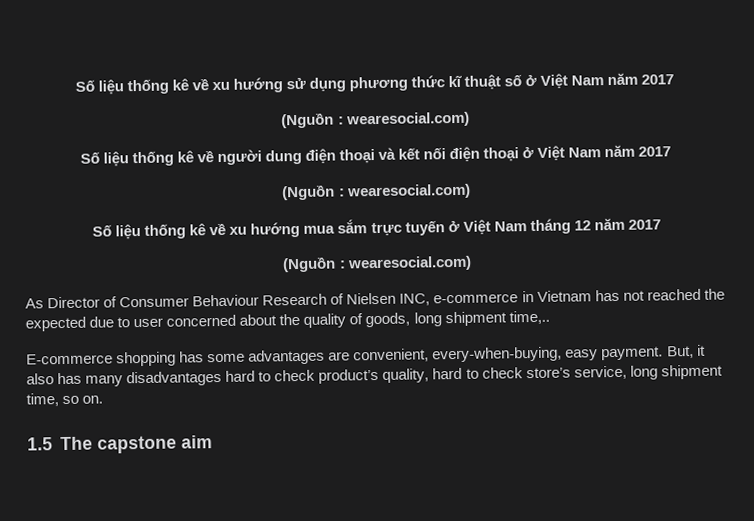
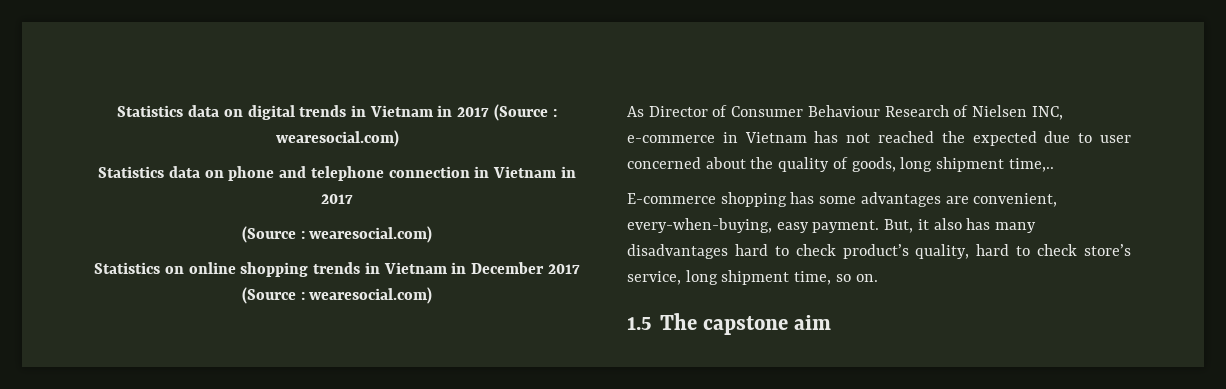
[74,72,675,95] [281,111,470,129] [79,144,672,167] [282,183,471,201] [92,217,661,240] [282,257,337,273] Số liệu thống kê về xu hướng sử dụng phương thức kĩ thuật số ở Việt Nam năm 2017 // (Nguồn : wearesocial.com) // Số liệu thống kê về người dung điện thoại và kết nối điện thoại ở Việt Nam năm 2017 // (Nguồn : wearesocial.com) // Số liệu thống kê về xu hướng mua sắm trực tuyến ở Việt Nam tháng 12 năm 2017 // (Nguồn -> [117,104,557,121] [275,130,399,147] [98,166,576,181] [321,194,353,204] [241,226,433,243] [94,262,580,277] [241,287,296,304] Statistics data on digital trends in Vietnam in 2017 (Source : wearesocial.com) // Statistics data on phone and telephone connection in Vietnam in 2017 // (Source : wearesocial.com) // Statistics on online shopping trends in Vietnam in December 2017 (Source

